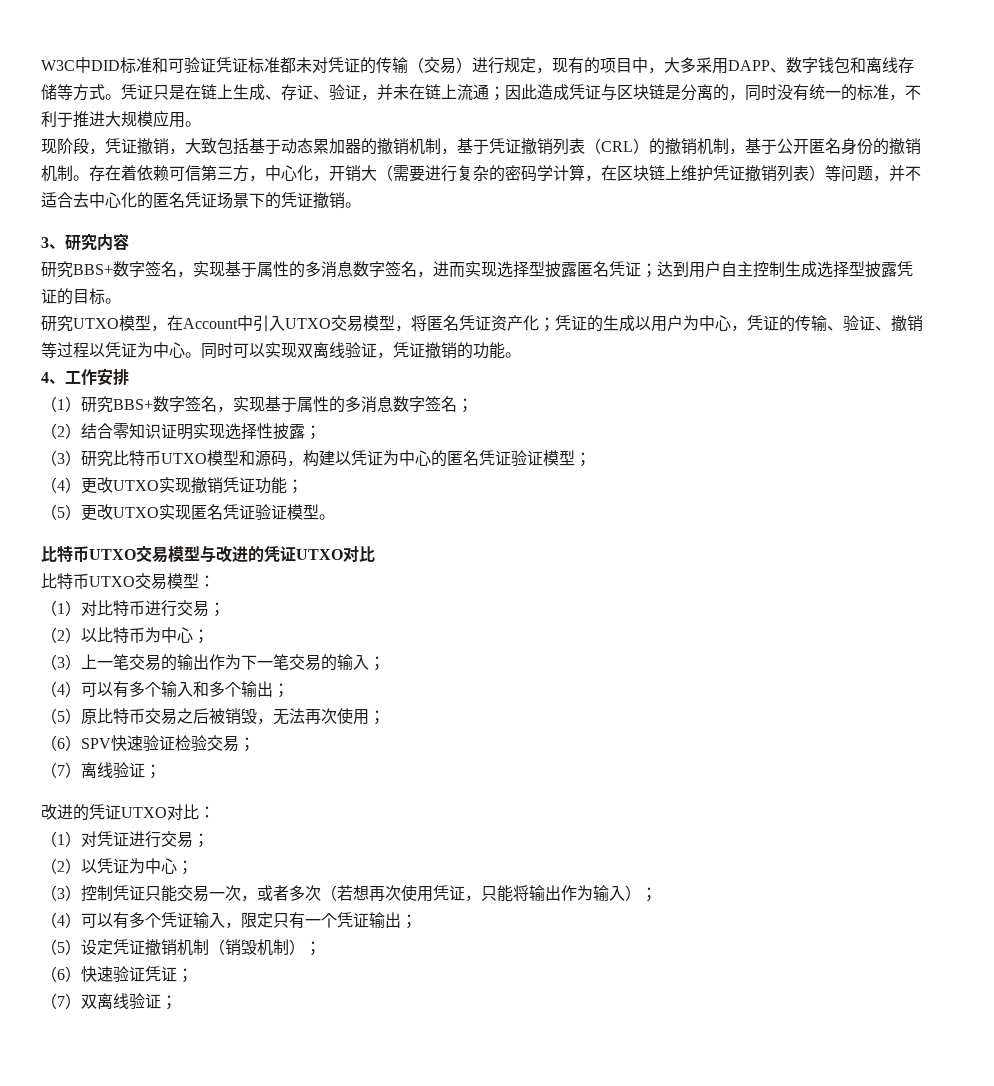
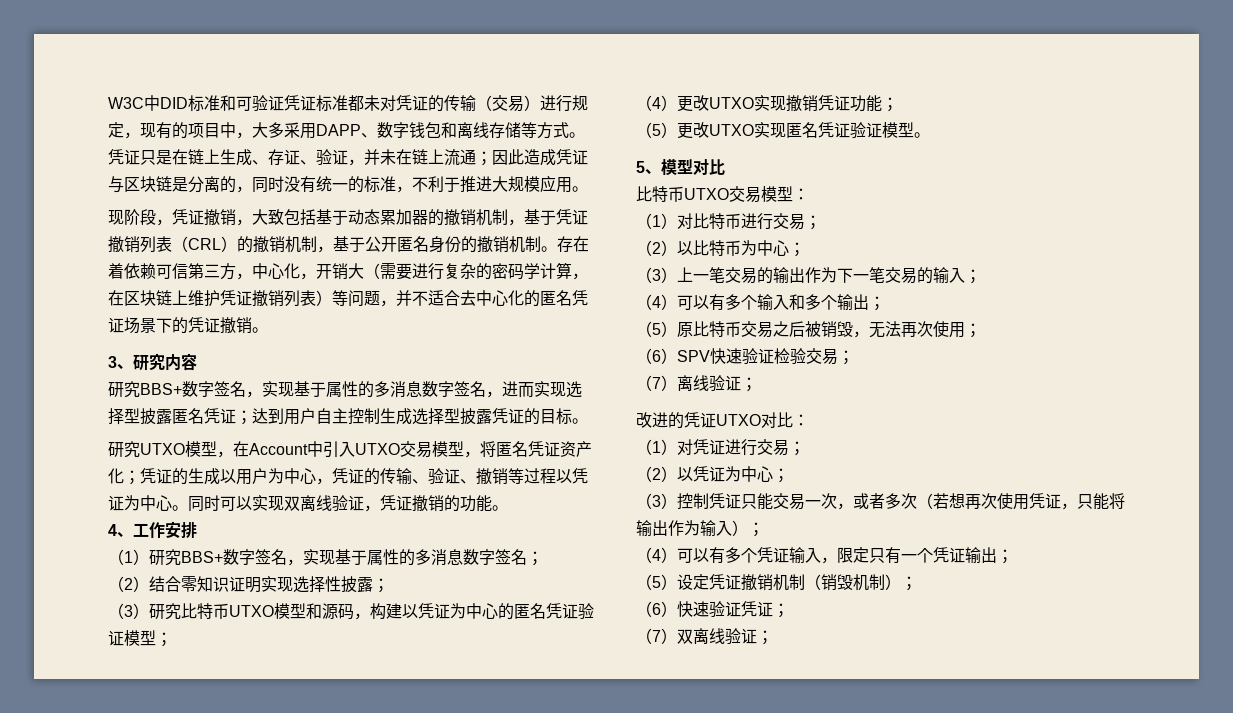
[41,545,343,563] 比特币UTXO交易模型与改进的凭证UTXO -> [636,159,693,176] 5、模型

